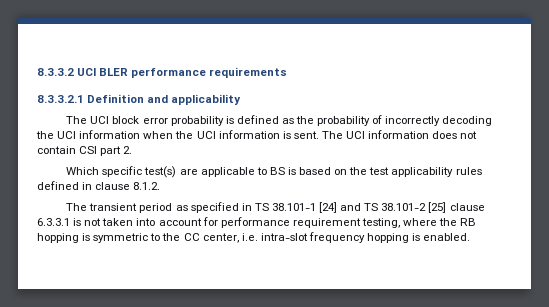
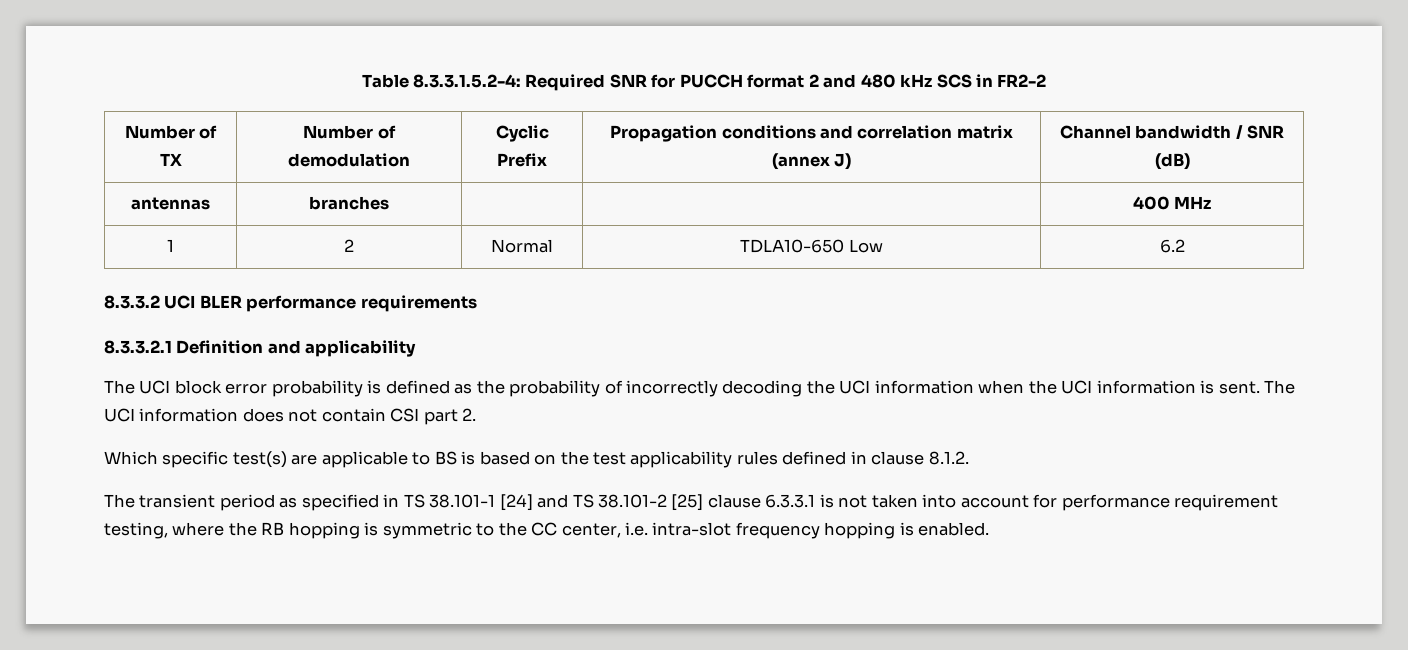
(37, 72) none -> [361,74,1047,91] [124,125,218,139] [159,153,182,166] [303,125,396,139] [288,153,410,167] [495,125,549,142] [497,153,547,167] [610,125,1013,142] [771,153,852,170] [1059,125,1285,139] [1154,153,1190,170] [131,197,210,210] [309,196,389,210] [1132,196,1212,210] [167,239,174,252] [344,239,354,252] [491,239,553,253] [740,239,883,253] [1159,239,1185,253] Table 8.3.3.1.5.2-4: Required SNR for PUCCH format 2 and 480 kHz SCS in FR2-2 // Number of TX | Number of demodulation | Cyclic Prefix | Propagation conditions and correlation matrix (annex J) | Channel bandwidth / SNR (dB) // antennas | branches | | | 400 MHz // 1 | 2 | Normal | TDLA10-650 Low | 6.2 //

